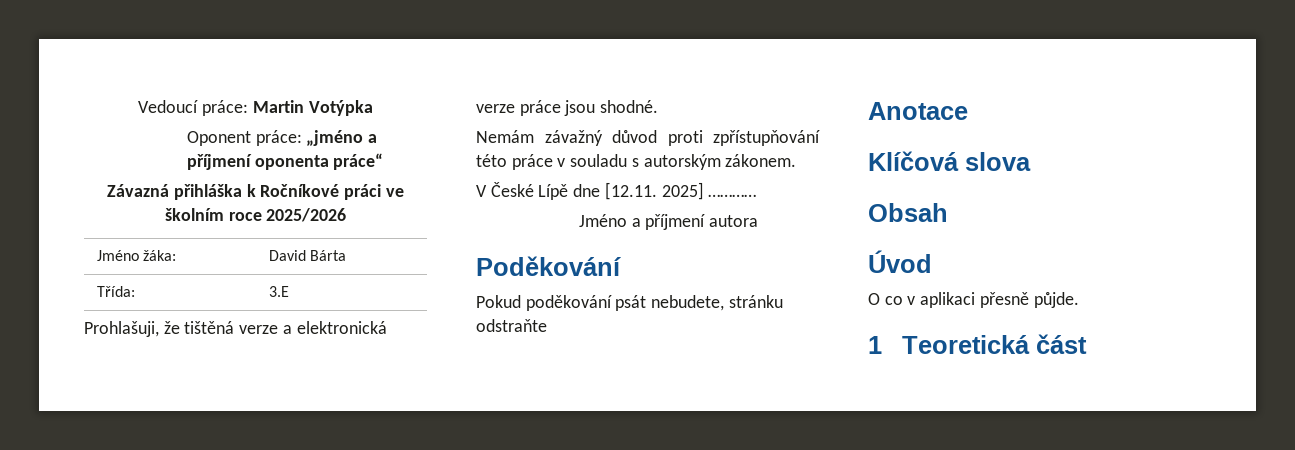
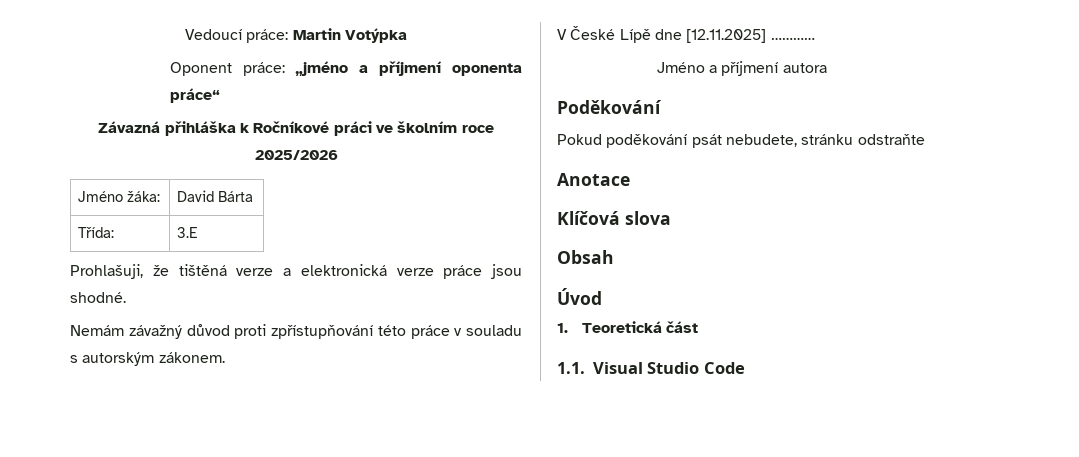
[604,182,704,200] [12.11. 2025] -> [686,29,767,43] [12.11.2025]
[868,292,1079,308] [868,334,1088,354] O co v aplikaci přesně půjde. // 1 Teoretická část -> [557,321,699,333] [557,362,745,374] 1. Teoretická část // 1.1. Visual Studio Code

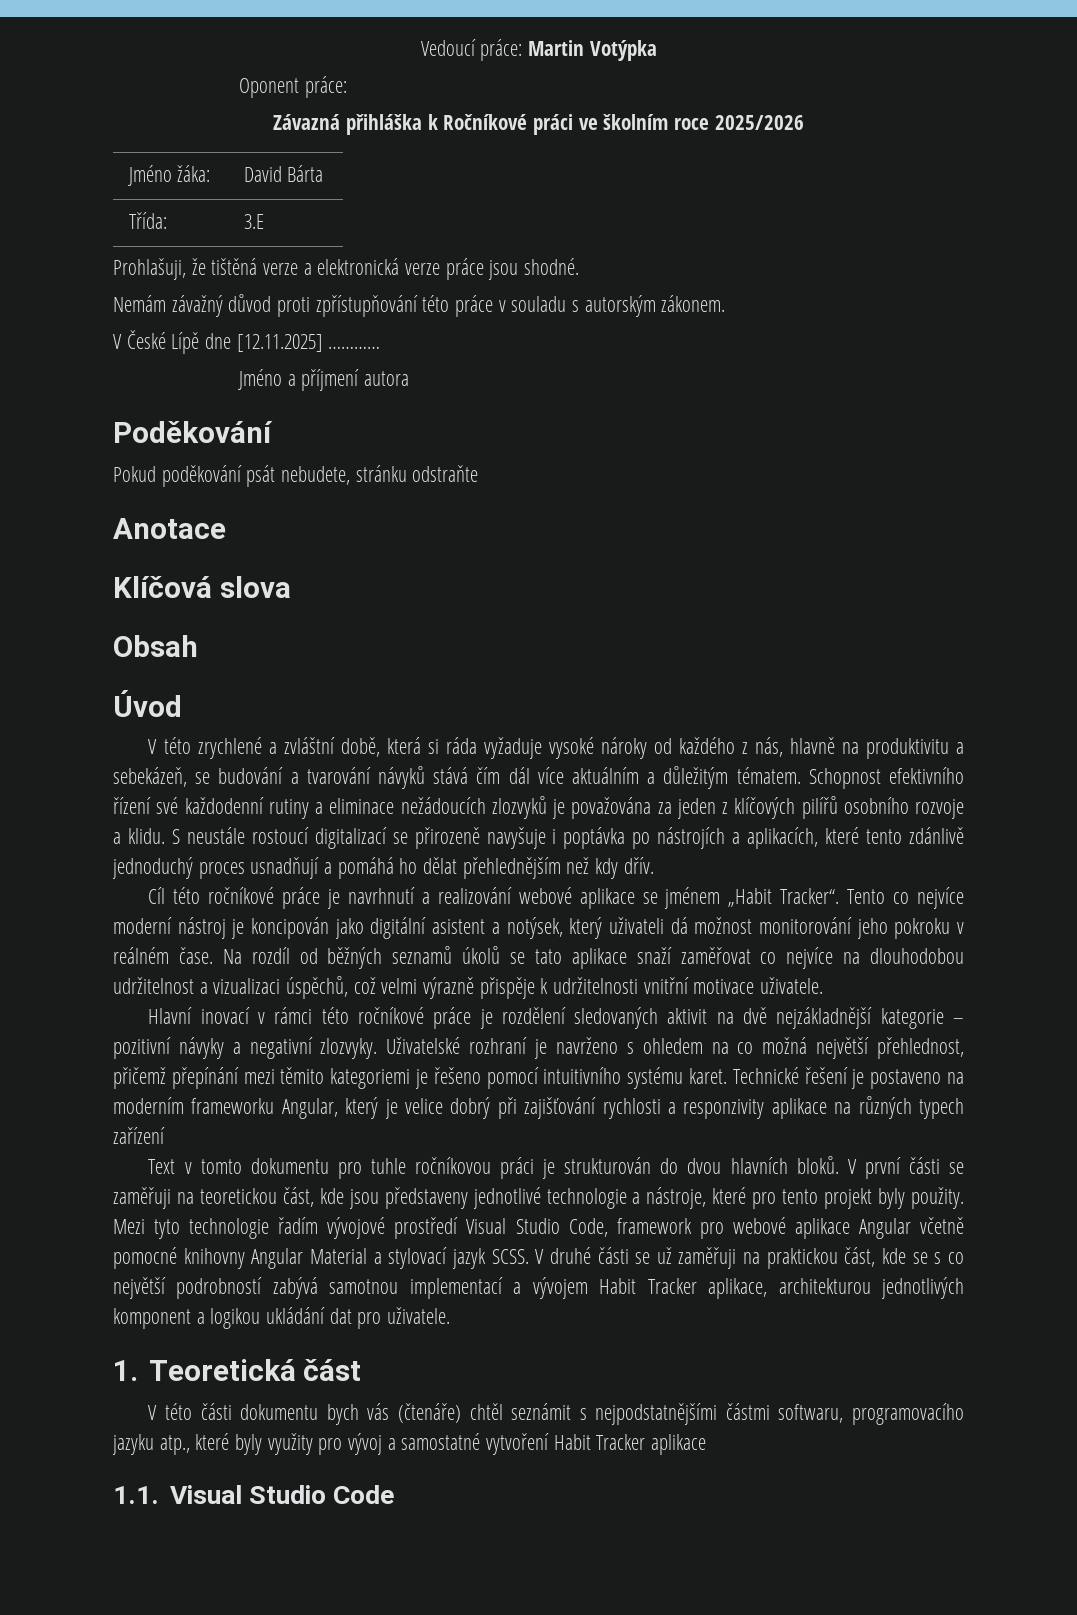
[295,61,522,76] [169,88,220,103] „jméno a příjmení oponenta práce“ -> (347, 87) none
[557,321,699,333] 1. Teoretická část -> [148,737,964,759] [113,766,965,789] [113,796,964,819] [113,827,965,849] [112,857,654,879] [148,887,965,909] [113,917,964,939] [113,946,964,969] [113,976,824,999] [148,1007,964,1029] [113,1037,964,1059] [113,1067,964,1089] [113,1096,964,1119] [113,1127,165,1144] [148,1156,964,1179] [113,1187,965,1209] [113,1217,964,1239] [113,1247,964,1269] [113,1277,964,1299] [113,1307,451,1329] [113,1359,362,1381] [148,1403,964,1425] [112,1433,707,1455] V této zrychlené a zvláštní době, která si ráda vyžaduje vysoké nároky od každého z nás, hlavně na produktivitu a sebekázeň, se budování a tvarování návyků stává čím dál více aktuálním a důležitým tématem. Schopnost efektivního řízení své každodenní rutiny a eliminace nežádoucích zlozvyků je považována za jeden z klíčových pilířů osobního rozvoje a klidu. S neustále rostoucí digitalizací se přirozeně navyšuje i poptávka po nástrojích a aplikacích, které tento zdánlivě jednoduchý proces usnadňují a pomáhá ho dělat přehlednějším než kdy dřív. // Cíl této ročníkové práce je navrhnutí a realizování webové aplikace se jménem „Habit Tracker“. Tento co nejvíce moderní nástroj je koncipován jako digitální asistent a notýsek, který uživateli dá možnost monitorování jeho pokroku v reálném čase. Na rozdíl od běžných seznamů úkolů se tato aplikace snaží zaměřovat co nejvíce na dlouhodobou udržitelnost a vizualizaci úspěchů, což velmi výrazně přispěje k udržitelnosti vnitřní motivace uživatele. // Hlavní inovací v rámci této ročníkové práce je rozdělení sledovaných aktivit na dvě nejzákladnější kategorie – pozitivní návyky a negativní zlozvyky. Uživatelské rozhraní je navrženo s ohledem na co možná největší přehlednost, přičemž přepínání mezi těmito kategoriemi je řešeno pomocí intuitivního systému karet. Technické řešení je postaveno na moderním frameworku Angular, který je velice dobrý při zajišťování rychlosti a responzivity aplikace na různých typech zařízení // Text v tomto dokumentu pro tuhle ročníkovou práci je strukturován do dvou hlavních bloků. V první části se zaměřuji na teoretickou část, kde jsou představeny jednotlivé technologie a nástroje, které pro tento projekt byly použity. Mezi tyto technologie řadím vývojové prostředí Visual Studio Code, framework pro webové aplikace Angular včetně pomocné knihovny Angular Material a stylovací jazyk SCSS. V druhé části se už zaměřuji na praktickou část, kde se s co největší podrobností zabývá samotnou implementací a vývojem Habit Tracker aplikace, architekturou jednotlivých komponent a logikou ukládání dat pro uživatele. // 1. Teoretická část // V této části dokumentu bych vás (čtenáře) chtěl seznámit s nejpodstatnějšími částmi softwaru, programovacího jazyku atp., které byly využity pro vývoj a samostatné vytvoření Habit Tracker aplikace

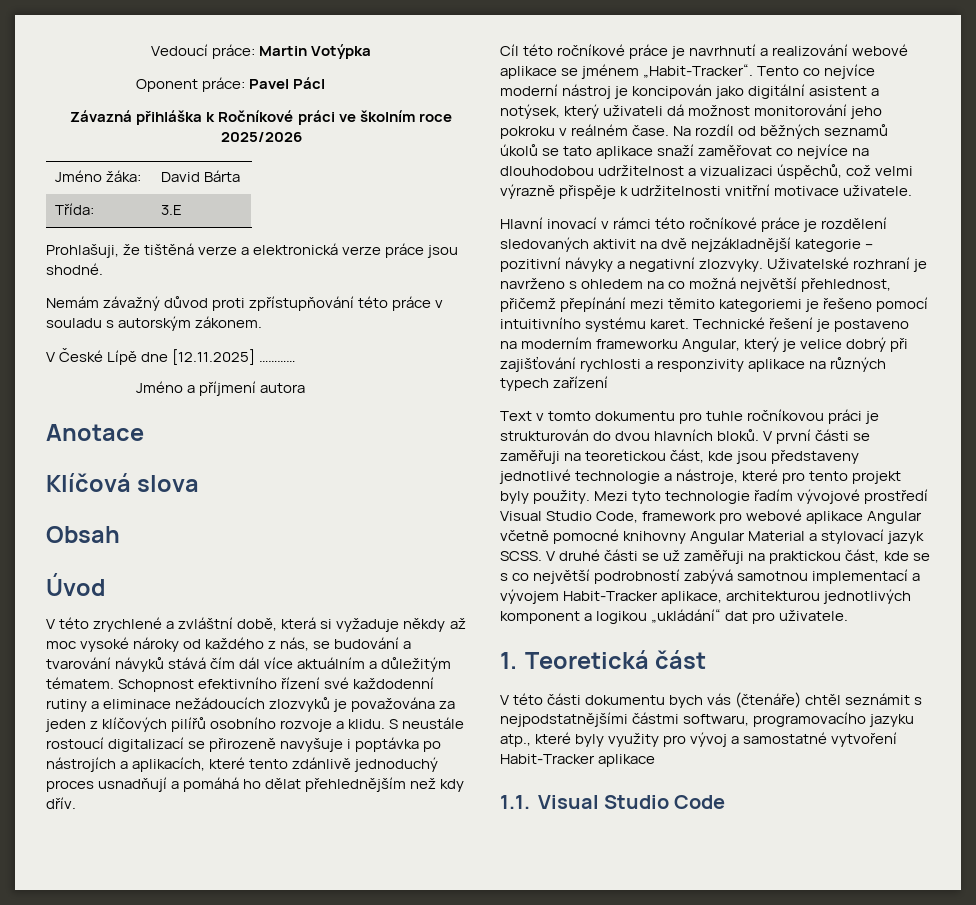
(347, 87) none -> [248,77,325,89] Pavel Pácl
[113,421,273,443] [113,465,479,487] // Poděkování // Pokud poděkování psát nebudete, stránku odstraňte -> (305, 388) none
[445,737,542,759] ráda vyžaduje -> [336,618,466,632] [46,641,76,649] vyžaduje někdy až moc
[789,737,964,759] [113,767,187,787] hlavně na produktivitu a sebekázeň, -> (310, 644) none
[728,888,840,907] „Habit Tracker“. -> [643,64,754,78] „Habit-Tracker“.
[599,1278,697,1294] Habit Tracker -> [563,591,659,601] Habit-Tracker
[266,1307,326,1324] ukládání -> [651,609,722,623] „ukládání“
[553,1434,646,1450] Habit Tracker -> [500,754,595,764] Habit-Tracker

